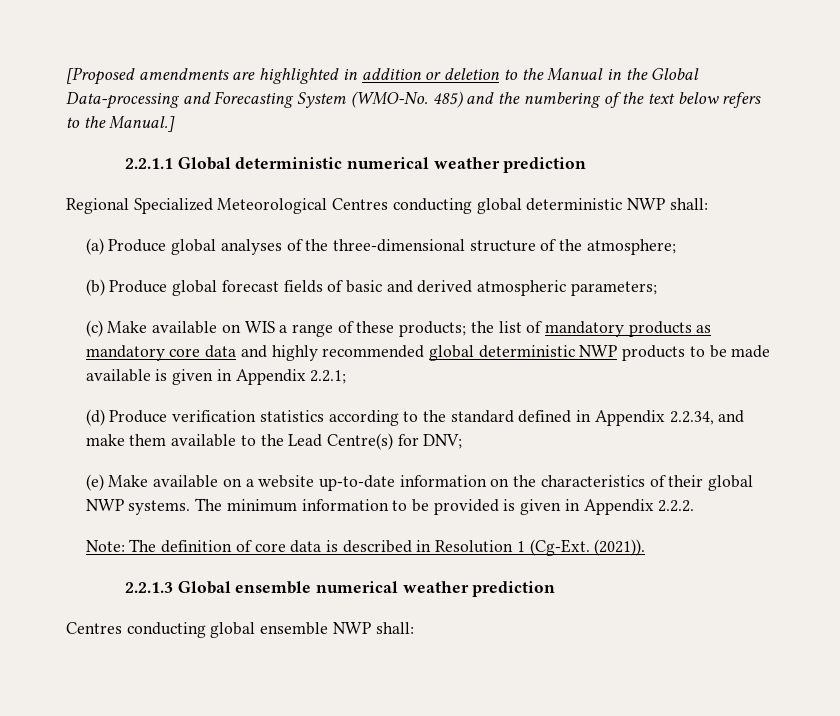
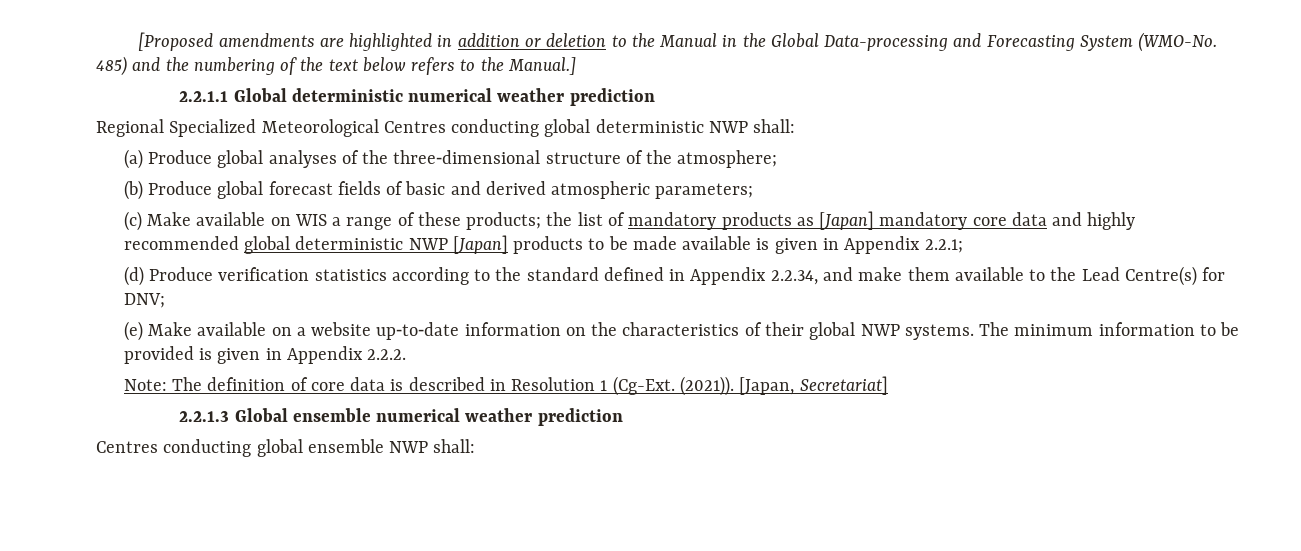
(712, 329) none -> [819,211,875,230] [Japan]
(618, 351) none -> [452,235,508,254] [Japan]
(646, 547) none -> [739,376,888,395] [Japan, Secretariat]

